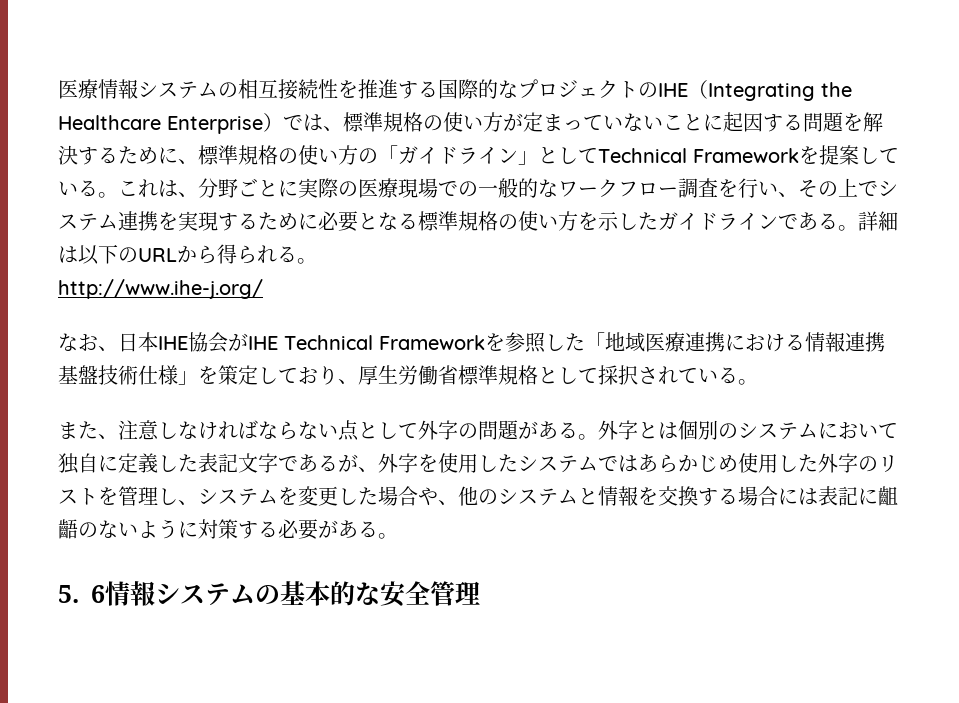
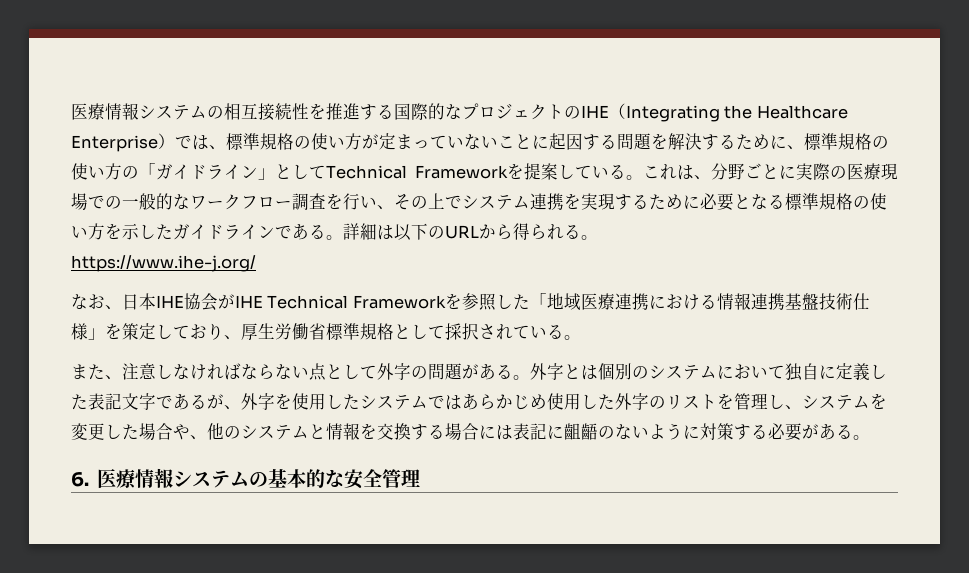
[58,279,263,299] http://www.ihe-j.org/ -> [71,255,256,272] https://www.ihe-j.org/
[58,585,105,603] 5. 6 -> [71,469,137,489] 6.医療

